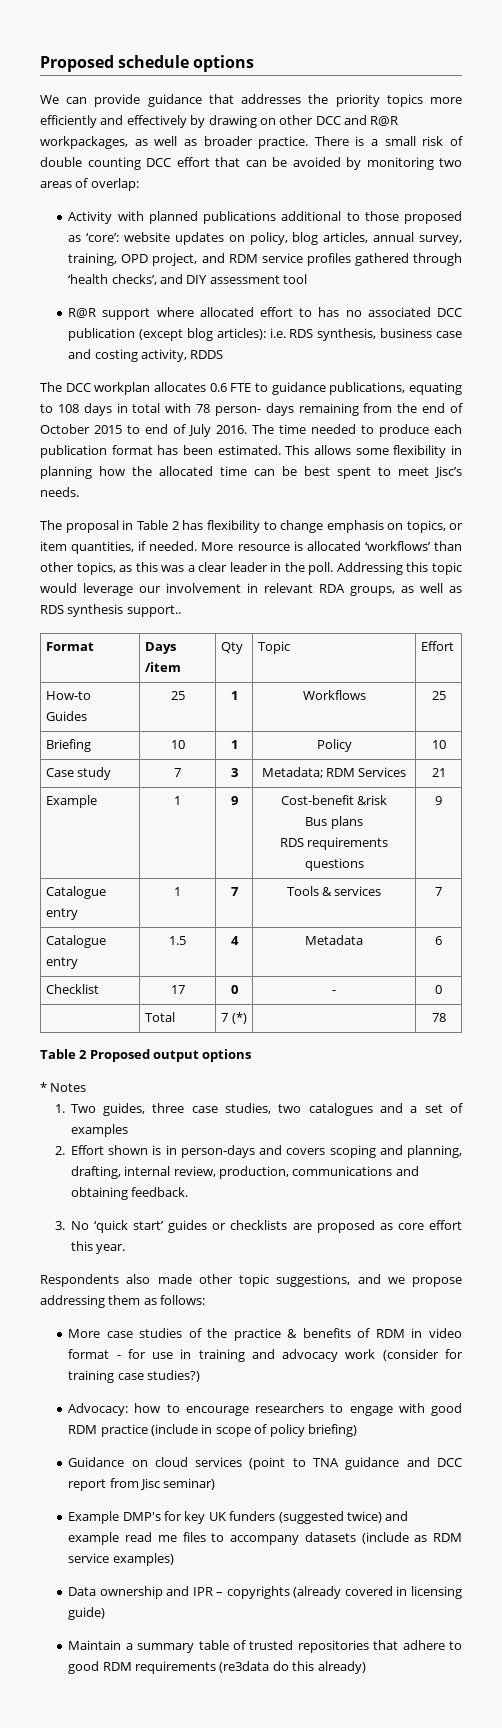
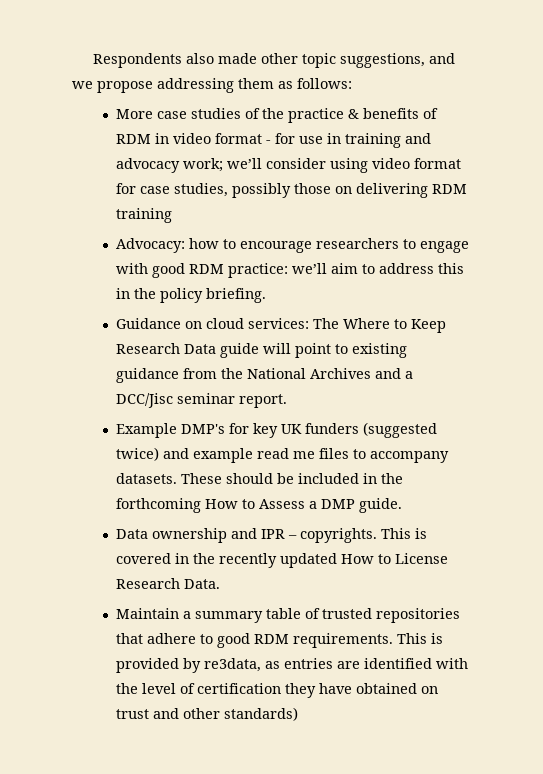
[40,55,255,72] [40,94,463,107] [40,115,399,128] [40,136,463,149] [40,157,462,170] [40,178,139,191] [68,211,462,224] [68,232,462,245] [68,253,462,266] [68,274,308,285] [68,307,463,320] [68,328,462,341] [68,349,224,362] [40,382,462,395] [40,403,464,416] [40,424,462,437] [40,445,463,458] [40,466,462,479] [40,487,79,497] [40,520,463,533] [40,541,462,554] [40,562,463,575] [40,583,462,596] [40,604,181,617] [45,642,94,651] [144,642,176,654] [144,662,181,672] [220,642,243,654] [257,641,290,654] [420,641,454,651] [45,691,91,700] [45,711,87,721] [170,691,185,700] [230,691,238,700] [302,690,366,700] [431,691,446,700] [45,739,91,752] [170,740,185,749] [230,740,238,749] [316,739,352,752] [431,740,446,749] [45,767,112,780] [174,768,181,777] [230,768,238,777] [261,767,407,778] [431,768,446,777] [45,795,97,808] [174,796,181,805] [230,796,238,805] [280,795,388,805] [305,816,363,829] [279,837,389,850] [304,858,364,871] [435,796,442,805] [45,886,106,899] [45,908,78,920] [174,887,181,896] [230,887,239,896] [286,886,382,896] [435,887,442,896] [45,935,106,948] [45,957,78,969] [169,936,186,945] [230,936,239,945] [305,935,363,945] [435,936,442,945] [45,984,99,994] [170,985,185,994] [230,985,238,994] [332,990,336,994] [435,985,442,994] [144,1012,175,1022] [221,1012,247,1024] [431,1013,446,1022] [40,1049,252,1062] [40,1082,87,1092] [54,1103,463,1116] [70,1124,128,1137] [54,1145,463,1158] [70,1166,419,1179] [70,1187,189,1200] [54,1220,463,1233] [70,1241,126,1254] Proposed schedule options // We can provide guidance that addresses the priority topics more efficiently and effectively by drawing on other DCC and R@R workpackages, as well as broader practice. There is a small risk of double counting DCC effort that can be avoided by monitoring two areas of overlap: // Activity with planned publications additional to those proposed as ‘core’: website updates on policy, blog articles, annual survey, training, OPD project, and RDM service profiles gathered through ‘health checks’, and DIY assessment tool // R@R support where allocated effort to has no associated DCC publication (except blog articles): i.e. RDS synthesis, business case and costing activity, RDDS // The DCC workplan allocates 0.6 FTE to guidance publications, equating to 108 days in total with 78 person- days remaining from the end of October 2015 to end of July 2016. The time needed to produce each publication format has been estimated. This allows some flexibility in planning how the allocated time can be best spent to meet Jisc’s needs. // The proposal in Table 2 has flexibility to change emphasis on topics, or item quantities, if needed. More resource is allocated ‘workflows’ than other topics, as this was a clear leader in the poll. Addressing this topic would leverage our involvement in relevant RDA groups, as well as RDS synthesis support.. // Format | Days /item | Qty | Topic | Effort // How-to Guides | 25 | 1 | Workflows | 25 // Briefing | 10 | 1 | Policy | 10 // Case study | 7 | 3 | Metadata; RDM Services | 21 // Example | 1 | 9 | Cost-benefit &risk // Bus plans // RDS requirements questions | 9 // Catalogue entry | 1 | 7 | Tools & services | 7 // Catalogue entry | 1.5 | 4 | Metadata | 6 // Checklist | 17 | 0 | - | 0 // | Total | 7 (*) | | 78 // Table 2 Proposed output options // * Notes // 1. Two guides, three case studies, two catalogues and a set of examples // 2. Effort shown is in person-days and covers scoping and planning, drafting, internal review, production, communications and obtaining feedback. // 3. No ‘quick start’ guides or checklists are proposed as core effort this year. // -> (93, 60) none
[345,1349,463,1361] [68,1370,200,1383] work (consider for training case studies?) -> [183,158,462,173] [116,183,468,198] [116,208,173,223] work; we’ll consider using video format for case studies, possibly those on delivering RDM training
[100,1424,357,1437] [68,1457,462,1470] [68,1478,216,1491] practice (include in scope of policy briefing) // Guidance on cloud services (point to TNA guidance and DCC report from Jisc seminar) -> [228,263,465,278] [116,288,267,303] [116,318,447,333] [116,343,408,358] [116,368,414,383] [116,393,288,408] practice: we’ll aim to address this in the policy briefing. // Guidance on cloud services: The Where to Keep Research Data guide will point to existing guidance from the National Archives and a DCC/Jisc seminar report.
[304,1532,462,1544] [68,1553,174,1566] datasets (include as RDM service examples) -> [116,473,404,484] [116,498,403,513] datasets. These should be included in the forthcoming How to Assess a DMP guide.
[226,1586,462,1599] [68,1607,106,1620] copyrights (already covered in licensing guide) -> [300,528,428,543] [116,553,449,568] [116,578,221,589] copyrights. This is covered in the recently updated How to License Research Data.
[134,1661,366,1674] requirements (re3data do this already) -> [293,633,444,648] [116,658,469,673] [116,683,439,698] [116,707,299,721] requirements. This is provided by re3data, as entries are identified with the level of certification they have obtained on trust and other standards)

